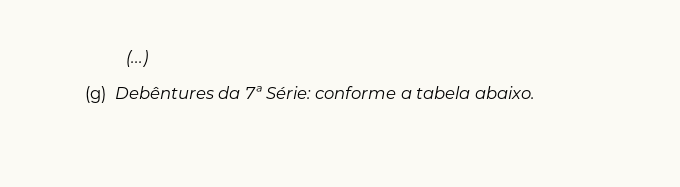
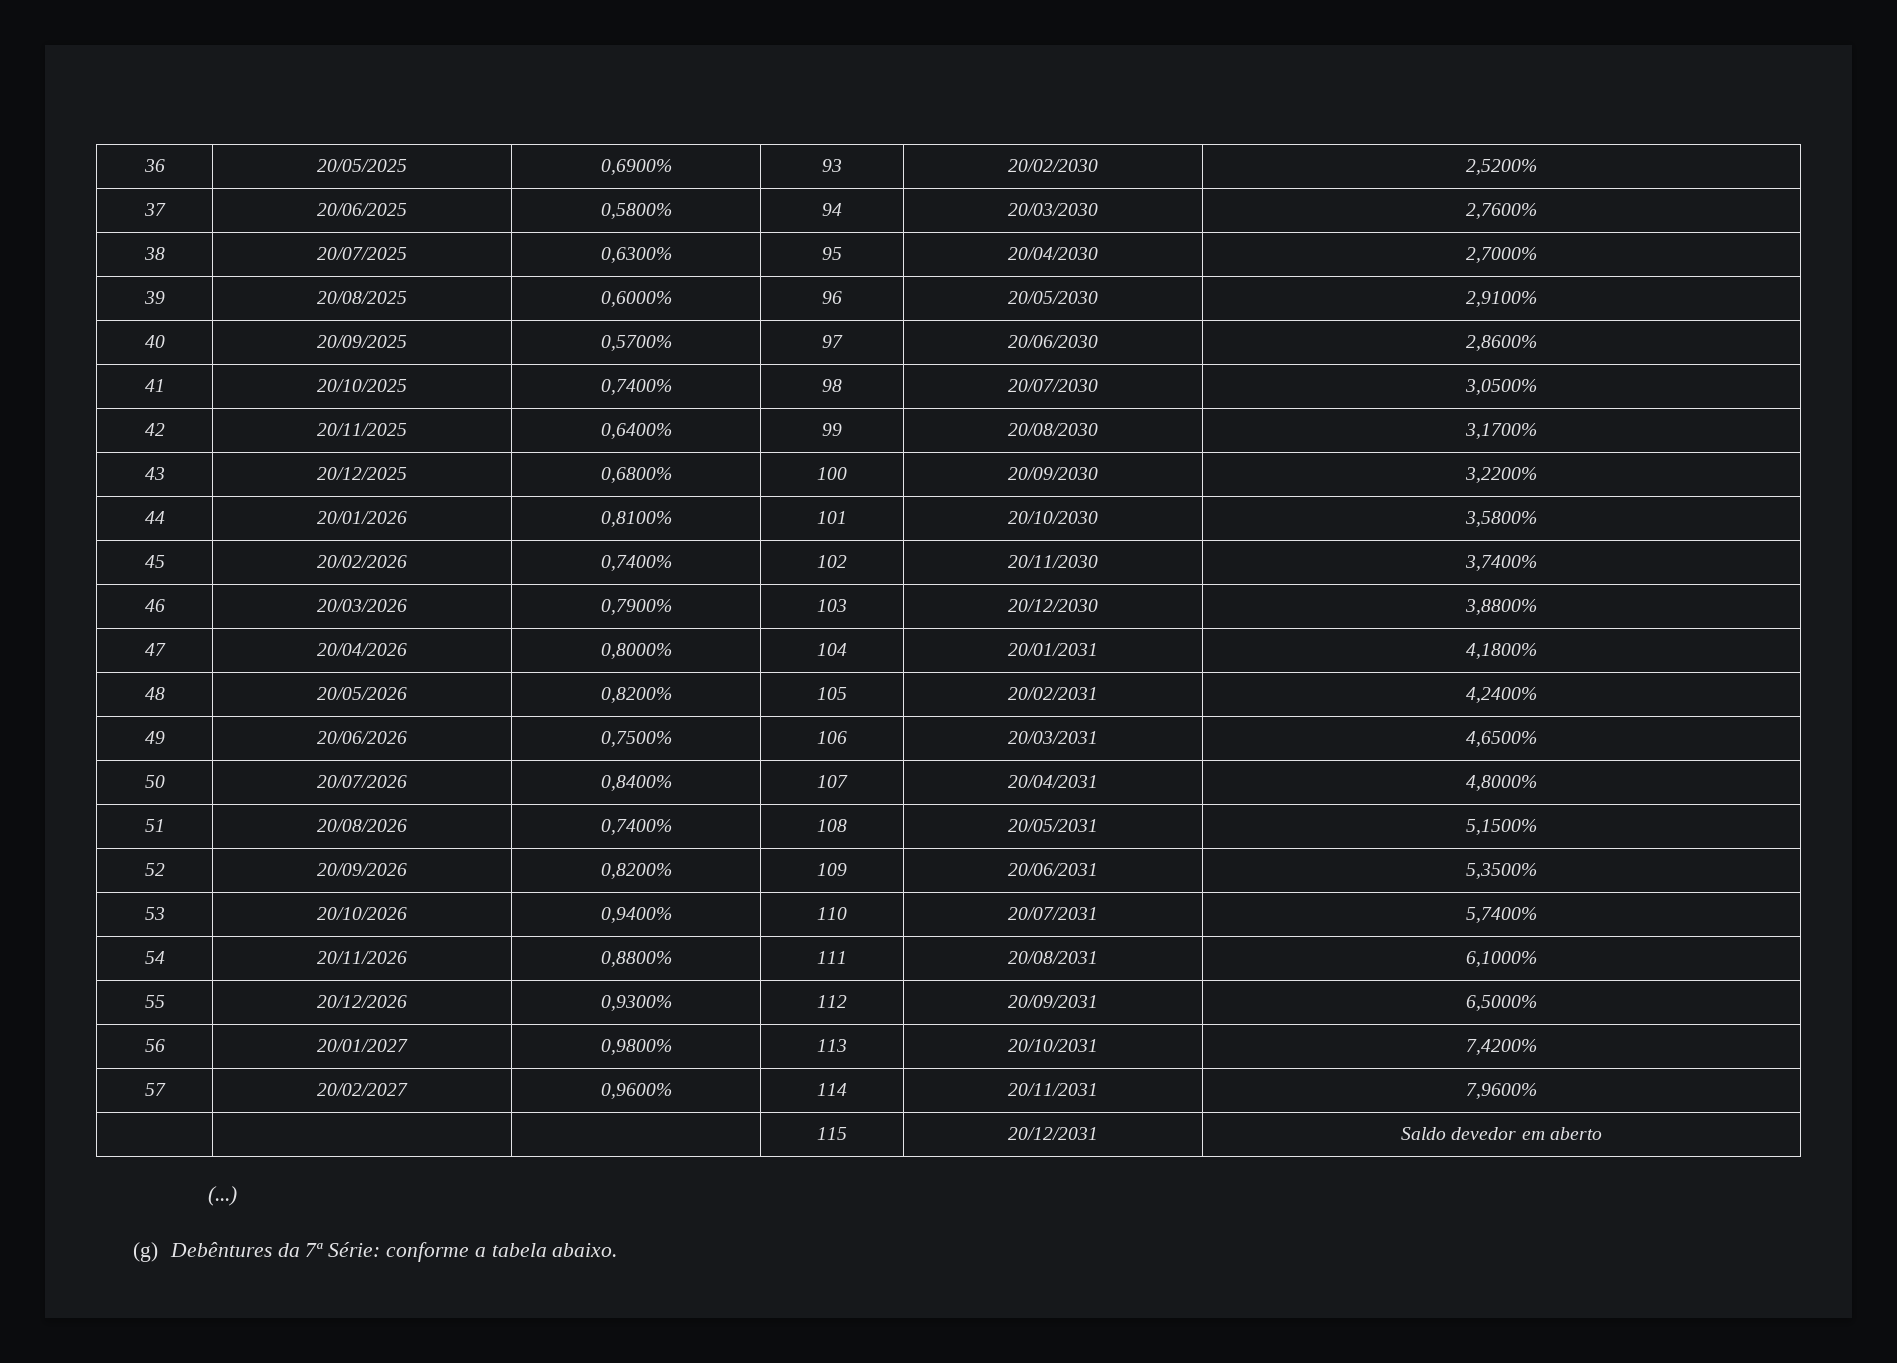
(126, 58) none -> [143,159,165,172] [317,159,407,172] [600,159,672,175] [822,159,842,172] [1008,159,1098,172] [1466,159,1537,175] [143,203,166,216] [317,203,407,216] [600,203,672,219] [822,203,842,216] [1008,203,1098,216] [1466,203,1537,219] [143,247,165,260] [317,247,407,260] [600,247,672,263] [822,247,842,260] [1008,247,1098,260] [1466,247,1537,263] [143,291,165,304] [317,291,407,304] [600,291,672,307] [822,291,842,304] [1008,291,1098,304] [1466,291,1537,307] [144,335,165,348] [317,335,407,348] [600,335,672,351] [822,335,843,348] [1008,335,1098,348] [1466,335,1537,351] [144,379,165,392] [317,379,407,392] [600,379,672,395] [822,379,842,392] [1008,379,1098,392] [1465,379,1537,395] [144,423,165,436] [317,423,407,436] [600,423,672,439] [822,423,842,436] [1008,423,1098,436] [1465,423,1537,439] [144,467,165,480] [317,467,407,480] [600,467,672,483] [817,467,847,480] [1008,467,1098,480] [1465,467,1537,483] [144,511,165,524] [317,511,407,524] [600,511,672,527] [817,511,847,524] [1008,511,1098,524] [1465,511,1537,527] [144,555,165,568] [317,555,407,568] [600,555,672,571] [817,555,847,568] [1008,555,1098,568] [1465,555,1537,571] [144,599,165,612] [317,599,407,612] [600,599,672,615] [817,599,847,612] [1008,599,1098,612] [1465,599,1537,615] [144,643,166,656] [317,643,407,656] [600,643,672,659] [817,643,847,656] [1008,643,1098,656] [1466,643,1537,659] [144,687,165,700] [317,687,407,700] [600,687,672,703] [817,687,847,700] [1008,687,1098,700] [1466,687,1537,703] [144,731,165,744] [317,731,407,744] [600,731,672,747] [817,731,847,744] [1008,731,1098,744] [1466,731,1537,747] [144,775,165,788] [317,775,407,788] [600,775,672,791] [817,775,848,788] [1008,775,1098,788] [1466,775,1537,791] [144,819,165,832] [317,819,407,832] [600,819,672,835] [817,819,847,832] [1008,819,1098,832] [1466,819,1537,835] [144,863,165,876] [317,863,407,876] [600,863,672,879] [817,863,847,876] [1008,863,1098,876] [1466,863,1537,879] [144,907,165,920] [317,907,407,920] [600,907,672,923] [817,907,847,920] [1008,907,1098,920] [1466,907,1537,923] [144,951,165,964] [317,951,407,964] [600,951,672,967] [817,951,847,964] [1008,951,1098,964] [1466,951,1537,967] [144,995,165,1008] [317,995,407,1008] [600,995,672,1011] [817,995,847,1008] [1008,995,1098,1008] [1466,995,1537,1011] [144,1039,165,1052] [317,1039,408,1052] [600,1039,672,1055] [817,1039,847,1052] [1008,1039,1098,1052] [1466,1039,1537,1055] [144,1083,166,1096] [317,1083,408,1096] [600,1083,672,1099] [817,1083,847,1096] [1008,1083,1098,1096] [1466,1083,1537,1099] [817,1127,847,1140] [1008,1127,1098,1140] [1401,1127,1602,1140] 36 | 20/05/2025 | 0,6900% | 93 | 20/02/2030 | 2,5200% // 37 | 20/06/2025 | 0,5800% | 94 | 20/03/2030 | 2,7600% // 38 | 20/07/2025 | 0,6300% | 95 | 20/04/2030 | 2,7000% // 39 | 20/08/2025 | 0,6000% | 96 | 20/05/2030 | 2,9100% // 40 | 20/09/2025 | 0,5700% | 97 | 20/06/2030 | 2,8600% // 41 | 20/10/2025 | 0,7400% | 98 | 20/07/2030 | 3,0500% // 42 | 20/11/2025 | 0,6400% | 99 | 20/08/2030 | 3,1700% // 43 | 20/12/2025 | 0,6800% | 100 | 20/09/2030 | 3,2200% // 44 | 20/01/2026 | 0,8100% | 101 | 20/10/2030 | 3,5800% // 45 | 20/02/2026 | 0,7400% | 102 | 20/11/2030 | 3,7400% // 46 | 20/03/2026 | 0,7900% | 103 | 20/12/2030 | 3,8800% // 47 | 20/04/2026 | 0,8000% | 104 | 20/01/2031 | 4,1800% // 48 | 20/05/2026 | 0,8200% | 105 | 20/02/2031 | 4,2400% // 49 | 20/06/2026 | 0,7500% | 106 | 20/03/2031 | 4,6500% // 50 | 20/07/2026 | 0,8400% | 107 | 20/04/2031 | 4,8000% // 51 | 20/08/2026 | 0,7400% | 108 | 20/05/2031 | 5,1500% // 52 | 20/09/2026 | 0,8200% | 109 | 20/06/2031 | 5,3500% // 53 | 20/10/2026 | 0,9400% | 110 | 20/07/2031 | 5,7400% // 54 | 20/11/2026 | 0,8800% | 111 | 20/08/2031 | 6,1000% // 55 | 20/12/2026 | 0,9300% | 112 | 20/09/2031 | 6,5000% // 56 | 20/01/2027 | 0,9800% | 113 | 20/10/2031 | 7,4200% // 57 | 20/02/2027 | 0,9600% | 114 | 20/11/2031 | 7,9600% // | | | 115 | 20/12/2031 | Saldo devedor em aberto //

